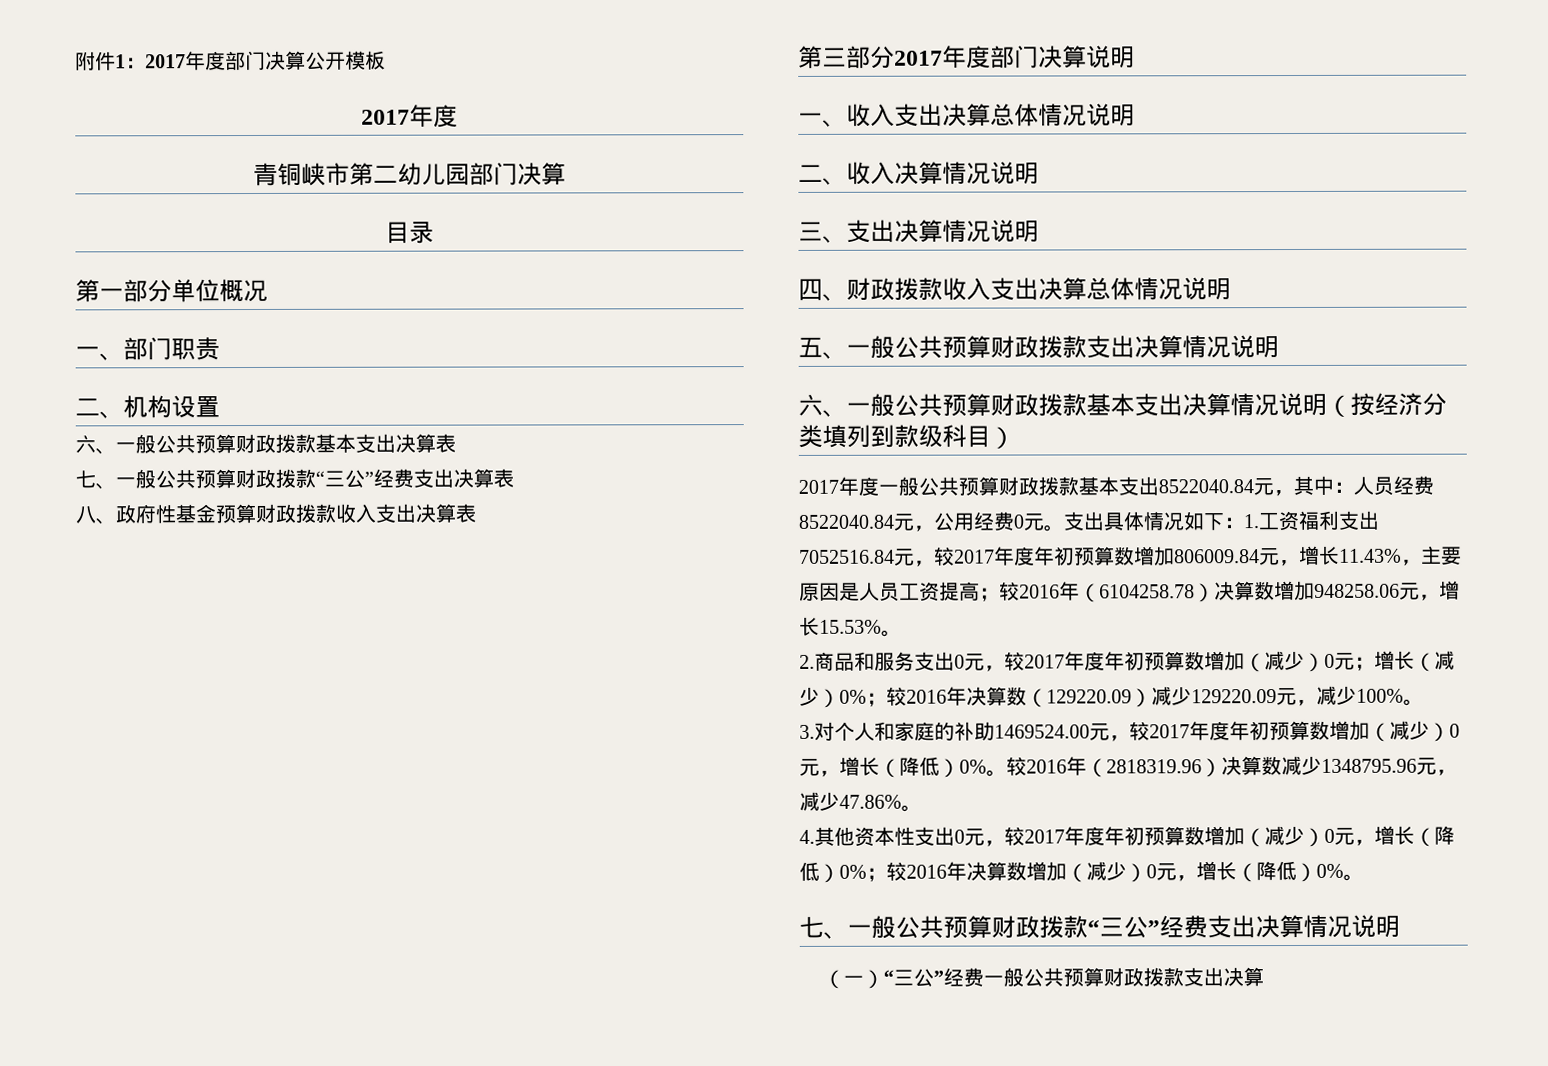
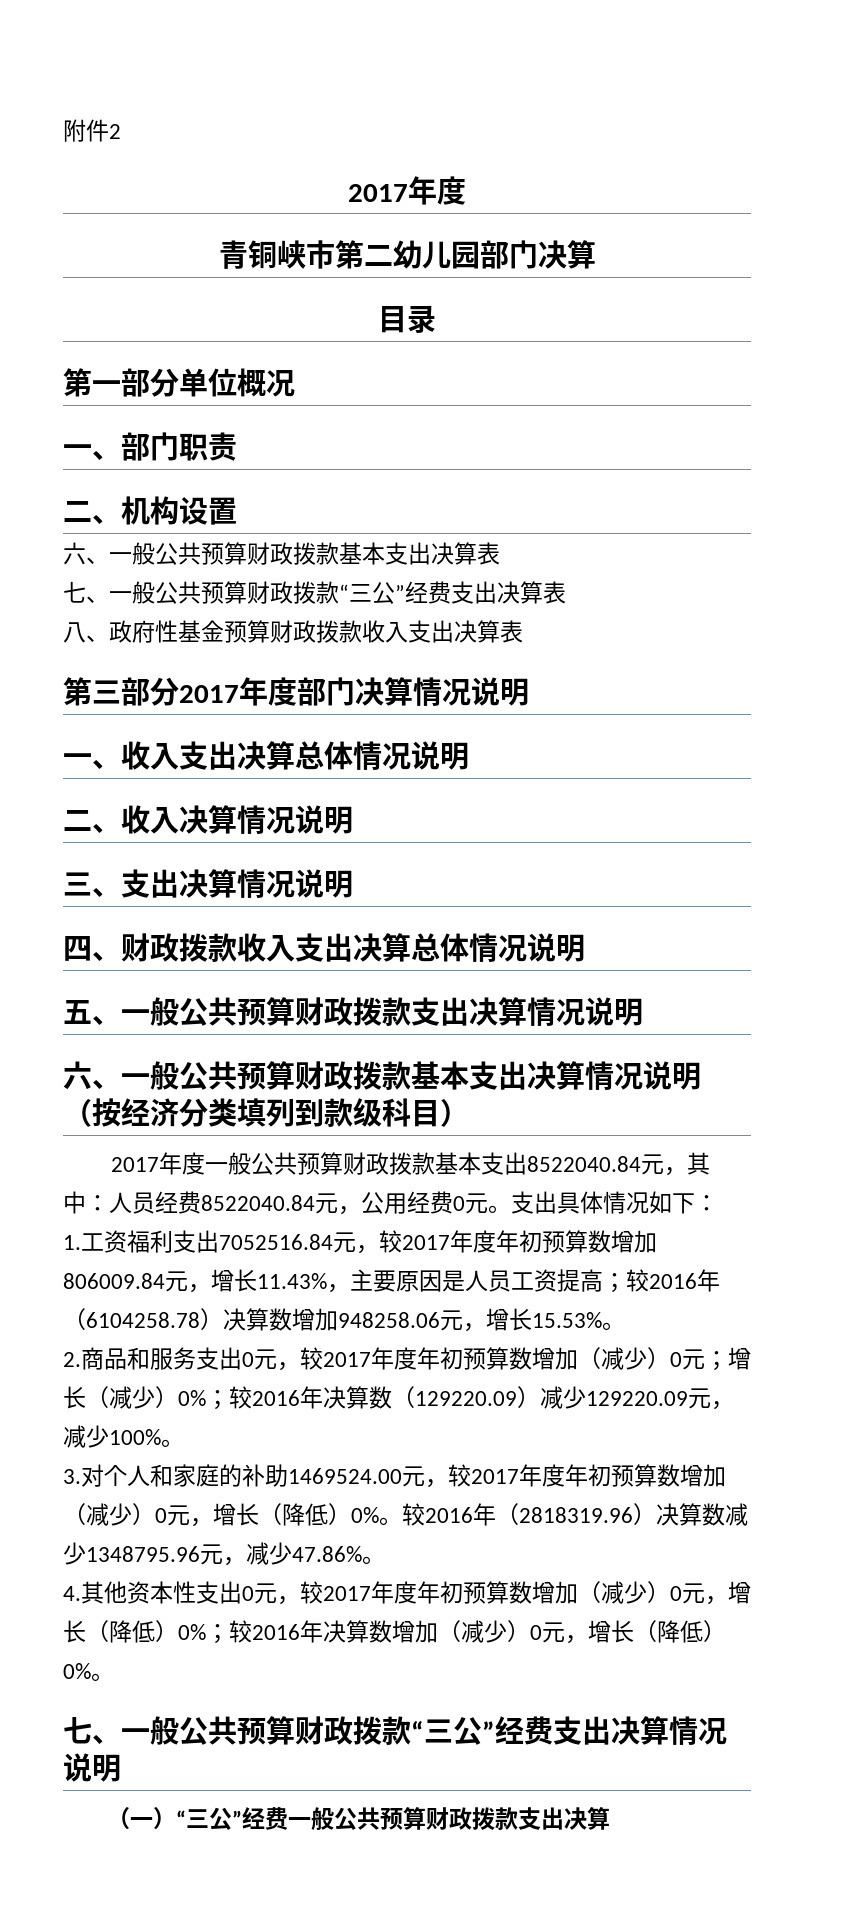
[115,50,386,71] 1：2017年度部门决算公开模板 -> [109,124,121,139] 2
(1087, 57) none -> [413,677,471,706] 情况
(1244, 523) none -> (718, 1203) //

